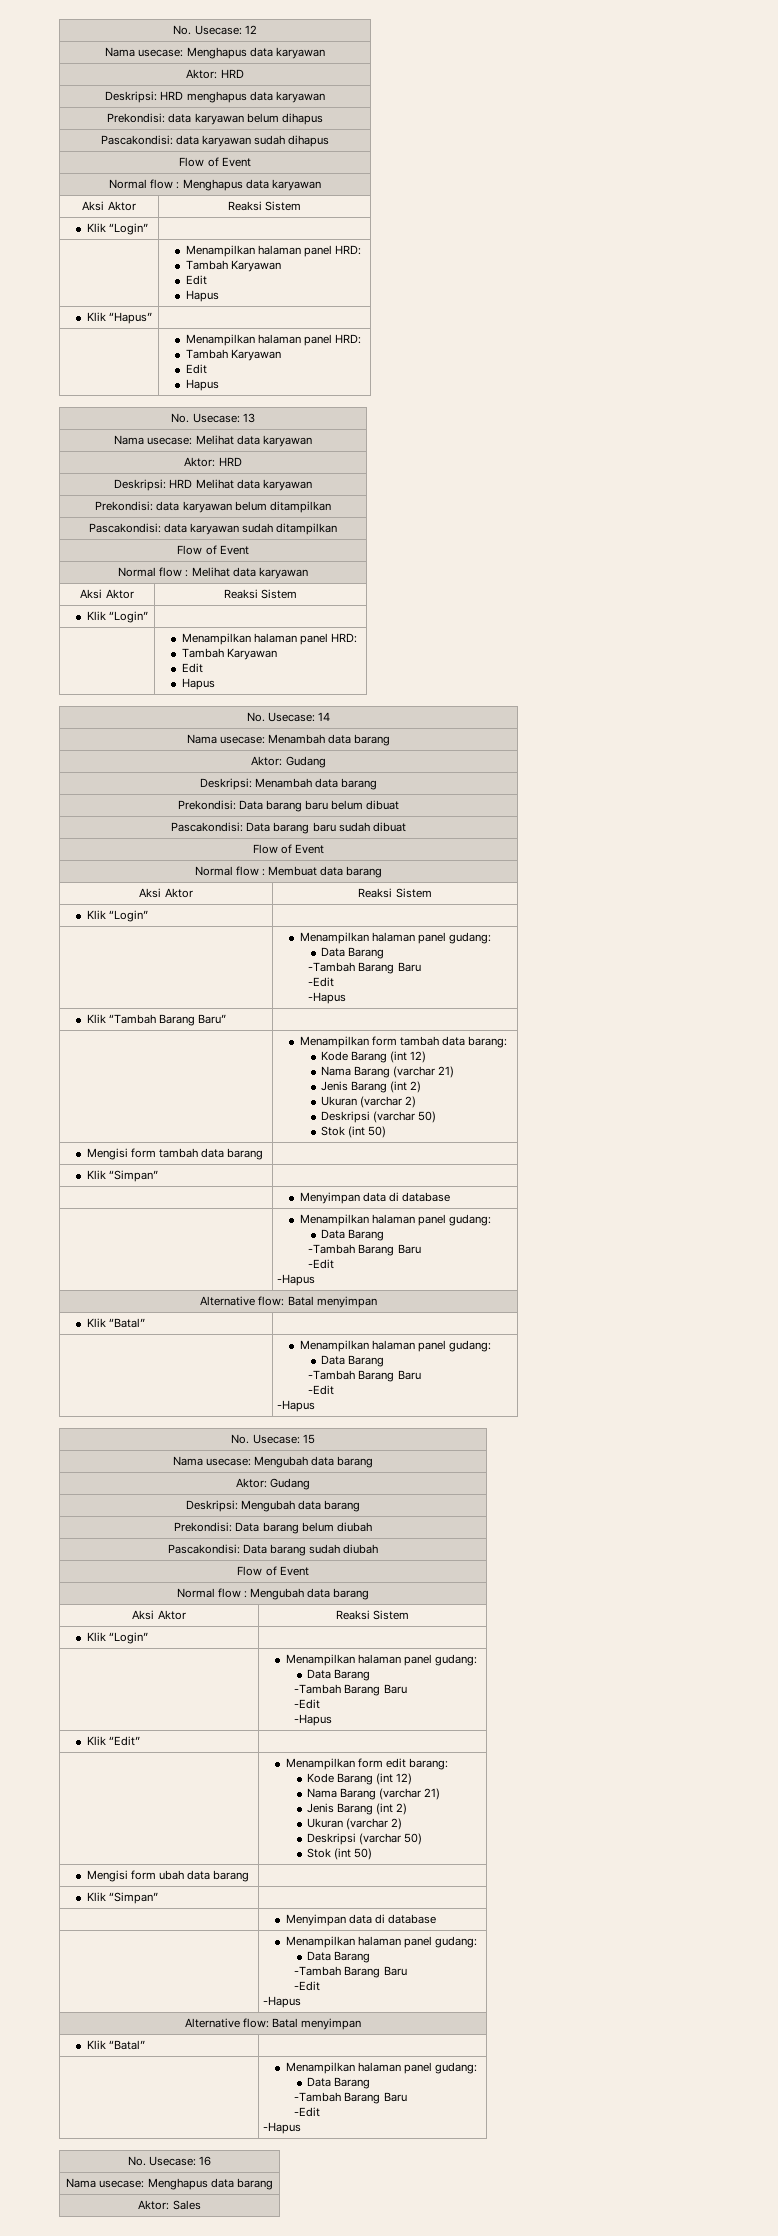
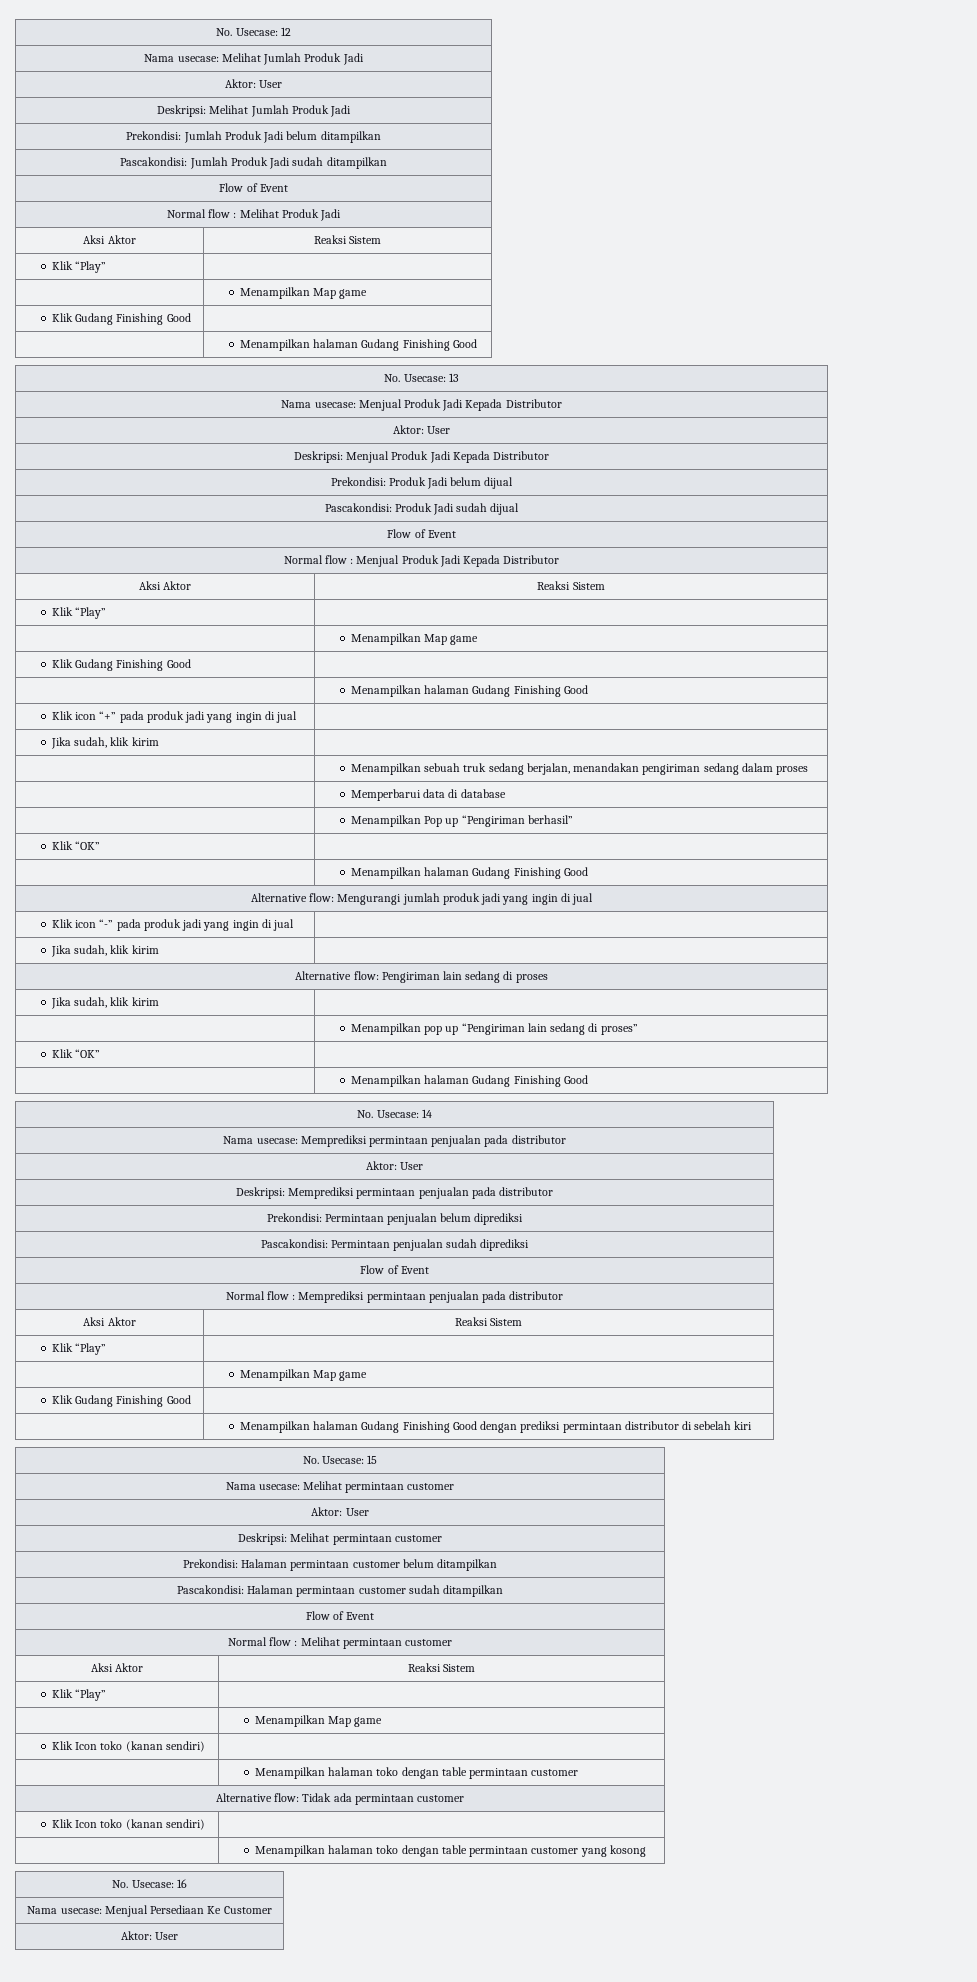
[186,47,325,59] [186,69,244,79] [105,91,325,103] [107,113,323,125] [100,135,330,147] [179,157,251,167] [109,179,321,191] [82,201,136,211] [227,201,302,211] [86,223,148,235] [185,245,362,257] [185,260,281,272] [185,275,207,285] [185,290,219,302] [86,312,152,324] [185,334,362,346] [185,349,281,361] [185,364,207,374] [185,379,219,391] [171,413,255,423] [114,435,312,447] [184,457,242,467] [114,479,312,491] [95,501,331,513] [88,523,338,535] [177,545,249,555] [118,567,308,579] [80,589,134,599] [223,589,298,599] [86,611,148,623] [181,633,358,645] [181,648,277,660] [181,663,203,673] [181,678,215,690] [246,712,331,722] [186,734,391,746] [251,756,326,768] [199,778,378,790] [177,800,400,812] [171,822,406,834] [252,844,325,854] [194,866,383,878] [139,888,193,898] [358,888,432,898] [86,910,148,922] [299,932,492,944] [320,947,385,959] [308,962,421,974] [308,977,335,987] [308,992,347,1004] [86,1014,227,1026] [299,1036,508,1048] [320,1051,427,1063] [320,1066,455,1078] [320,1081,422,1093] [320,1096,417,1108] [320,1111,437,1123] [320,1126,387,1138] [86,1148,264,1160] [86,1170,158,1182] [299,1192,451,1204] [299,1214,492,1226] [320,1229,385,1241] [308,1244,421,1256] [308,1259,335,1269] [276,1274,315,1286] [200,1296,377,1308] [86,1318,145,1328] [299,1340,492,1352] [320,1355,385,1367] [308,1370,421,1382] [308,1385,335,1395] [276,1400,315,1412] [231,1434,315,1444] [172,1456,374,1468] [235,1478,311,1490] [185,1500,361,1512] [174,1522,372,1534] [167,1544,379,1556] [237,1566,309,1576] [176,1588,370,1600] [132,1610,186,1620] [335,1610,410,1620] [86,1632,148,1644] [285,1654,478,1666] [306,1669,371,1681] [294,1684,407,1696] [294,1699,321,1709] [294,1714,333,1726] [86,1736,140,1746] [285,1758,449,1770] [306,1773,413,1785] [306,1788,441,1800] [306,1803,408,1815] [306,1818,403,1830] [306,1833,423,1845] [306,1848,373,1860] [86,1870,250,1882] [86,1892,158,1904] [285,1914,437,1926] [285,1936,478,1948] [306,1951,371,1963] [294,1966,407,1978] [294,1981,321,1991] [262,1996,301,2008] [184,2018,362,2030] [86,2040,145,2050] [285,2062,478,2074] [306,2077,371,2089] [294,2092,407,2104] [294,2107,321,2117] [262,2122,301,2134] Menghapus data karyawan // Aktor: HRD // Deskripsi: HRD menghapus data karyawan // Prekondisi: data karyawan belum dihapus // Pascakondisi: data karyawan sudah dihapus // Flow of Event // Normal flow : Menghapus data karyawan // Aksi Aktor | Reaksi Sistem // Klik “Login” | // | Menampilkan halaman panel HRD: // Tambah Karyawan // Edit // Hapus // Klik “Hapus” | // | Menampilkan halaman panel HRD: // Tambah Karyawan // Edit // Hapus // No. Usecase: 13 // Nama usecase: Melihat data karyawan // Aktor: HRD // Deskripsi: HRD Melihat data karyawan // Prekondisi: data karyawan belum ditampilkan // Pascakondisi: data karyawan sudah ditampilkan // Flow of Event // Normal flow : Melihat data karyawan // Aksi Aktor | Reaksi Sistem // Klik “Login” | // | Menampilkan halaman panel HRD: // Tambah Karyawan // Edit // Hapus // No. Usecase: 14 // Nama usecase: Menambah data barang // Aktor: Gudang // Deskripsi: Menambah data barang // Prekondisi: Data barang baru belum dibuat // Pascakondisi: Data barang baru sudah dibuat // Flow of Event // Normal flow : Membuat data barang // Aksi Aktor | Reaksi Sistem // Klik “Login” | // | Menampilkan halaman panel gudang: // Data Barang // -Tambah Barang Baru // -Edit // -Hapus // Klik “Tambah Barang Baru” | // | Menampilkan form tambah data barang: // Kode Barang (int 12) // Nama Barang (varchar 21) // Jenis Barang (int 2) // Ukuran (varchar 2) // Deskripsi (varchar 50) // Stok (int 50) // Mengisi form tambah data barang | // Klik “Simpan” | // | Menyimpan data di database // | Menampilkan halaman panel gudang: // Data Barang // -Tambah Barang Baru // -Edit // -Hapus // Alternative flow: Batal menyimpan // Klik “Batal” | // | Menampilkan halaman panel gudang: // Data Barang // -Tambah Barang Baru // -Edit // -Hapus // No. Usecase: 15 // Nama usecase: Mengubah data barang // Aktor: Gudang // Deskripsi: Mengubah data barang // Prekondisi: Data barang belum diubah // Pascakondisi: Data barang sudah diubah // Flow of Event // Normal flow : Mengubah data barang // Aksi Aktor | Reaksi Sistem // Klik “Login” | // | Menampilkan halaman panel gudang: // Data Barang // -Tambah Barang Baru // -Edit // -Hapus // Klik “Edit” | // | Menampilkan form edit barang: // Kode Barang (int 12) // Nama Barang (varchar 21) // Jenis Barang (int 2) // Ukuran (varchar 2) // Deskripsi (varchar 50) // Stok (int 50) // Mengisi form ubah data barang | // Klik “Simpan” | // | Menyimpan data di database // | Menampilkan halaman panel gudang: // Data Barang // -Tambah Barang Baru // -Edit // -Hapus // Alternative flow: Batal menyimpan // Klik “Batal” | // | Menampilkan halaman panel gudang: // Data Barang // -Tambah Barang Baru // -Edit // -Hapus -> [221,53,364,65] [224,79,283,88] [157,105,351,117] [126,131,381,143] [120,157,387,169] [219,183,288,192] [166,209,342,221] [83,235,136,244] [313,235,382,244] [51,261,107,273] [239,287,368,299] [51,313,191,325] [239,339,477,351] [384,373,459,382] [281,399,562,411] [392,425,451,434] [293,451,550,463] [330,477,514,489] [324,503,520,515] [387,529,456,538] [283,555,560,567] [138,581,192,590] [537,581,605,590] [51,607,107,619] [350,633,479,645] [51,659,191,671] [350,685,588,697] [51,711,297,723] [50,737,159,749] [350,763,808,775] [350,789,506,801] [350,815,573,827] [51,841,101,850] [350,867,588,879] [250,893,594,905] [51,919,294,931] [50,945,159,957] [295,971,548,983] [50,997,159,1009] [350,1023,638,1035] [51,1049,101,1058] [350,1075,588,1087] [357,1109,432,1118] [223,1135,566,1147] [365,1161,424,1170] [235,1187,554,1199] [266,1213,524,1225] [260,1239,530,1251] [360,1265,429,1274] [225,1291,564,1303] [83,1317,136,1326] [454,1317,523,1326] [51,1343,107,1355] [239,1369,368,1381] [51,1395,191,1407] [239,1421,753,1433] [302,1455,378,1464] [225,1481,455,1493] [311,1507,369,1516] [238,1533,442,1545] [182,1559,498,1571] [176,1585,504,1597] [305,1611,375,1620] [227,1637,453,1649] [90,1663,144,1672] [407,1663,476,1672] [51,1689,107,1701] [254,1715,383,1727] [51,1741,205,1752] [254,1767,579,1779] [215,1793,465,1805] [51,1819,205,1830] [254,1845,646,1857] Melihat Jumlah Produk Jadi // Aktor: User // Deskripsi: Melihat Jumlah Produk Jadi // Prekondisi: Jumlah Produk Jadi belum ditampilkan // Pascakondisi: Jumlah Produk Jadi sudah ditampilkan // Flow of Event // Normal flow : Melihat Produk Jadi // Aksi Aktor | Reaksi Sistem // Klik “Play” | // | Menampilkan Map game // Klik Gudang Finishing Good | // | Menampilkan halaman Gudang Finishing Good // No. Usecase: 13 // Nama usecase: Menjual Produk Jadi Kepada Distributor // Aktor: User // Deskripsi: Menjual Produk Jadi Kepada Distributor // Prekondisi: Produk Jadi belum dijual // Pascakondisi: Produk Jadi sudah dijual // Flow of Event // Normal flow : Menjual Produk Jadi Kepada Distributor // Aksi Aktor | Reaksi Sistem // Klik “Play” | // | Menampilkan Map game // Klik Gudang Finishing Good | // | Menampilkan halaman Gudang Finishing Good // Klik icon “+” pada produk jadi yang ingin di jual | // Jika sudah, klik kirim | // | Menampilkan sebuah truk sedang berjalan, menandakan pengiriman sedang dalam proses // | Memperbarui data di database // | Menampilkan Pop up “Pengiriman berhasil” // Klik “OK” | // | Menampilkan halaman Gudang Finishing Good // Alternative flow: Mengurangi jumlah produk jadi yang ingin di jual // Klik icon “-” pada produk jadi yang ingin di jual | // Jika sudah, klik kirim | // Alternative flow: Pengiriman lain sedang di proses // Jika sudah, klik kirim | // | Menampilkan pop up “Pengiriman lain sedang di proses” // Klik “OK” | // | Menampilkan halaman Gudang Finishing Good // No. Usecase: 14 // Nama usecase: Memprediksi permintaan penjualan pada distributor // Aktor: User // Deskripsi: Memprediksi permintaan penjualan pada distributor // Prekondisi: Permintaan penjualan belum diprediksi // Pascakondisi: Permintaan penjualan sudah diprediksi // Flow of Event // Normal flow : Memprediksi permintaan penjualan pada distributor // Aksi Aktor | Reaksi Sistem // Klik “Play” | // | Menampilkan Map game // Klik Gudang Finishing Good | // | Menampilkan halaman Gudang Finishing Good dengan prediksi permintaan distributor di sebelah kiri // No. Usecase: 15 // Nama usecase: Melihat permintaan customer // Aktor: User // Deskripsi: Melihat permintaan customer // Prekondisi: Halaman permintaan customer belum ditampilkan // Pascakondisi: Halaman permintaan customer sudah ditampilkan // Flow of Event // Normal flow : Melihat permintaan customer // Aksi Aktor | Reaksi Sistem // Klik “Play” | // | Menampilkan Map game // Klik Icon toko (kanan sendiri) | // | Menampilkan halaman toko dengan table permintaan customer // Alternative flow: Tidak ada permintaan customer // Klik Icon toko (kanan sendiri) | // | Menampilkan halaman toko dengan table permintaan customer yang kosong
[147,2178,273,2190] [138,2200,201,2210] Menghapus data barang // Aktor: Sales -> [104,1905,272,1917] [120,1931,179,1940] Menjual Persediaan Ke Customer // Aktor: User

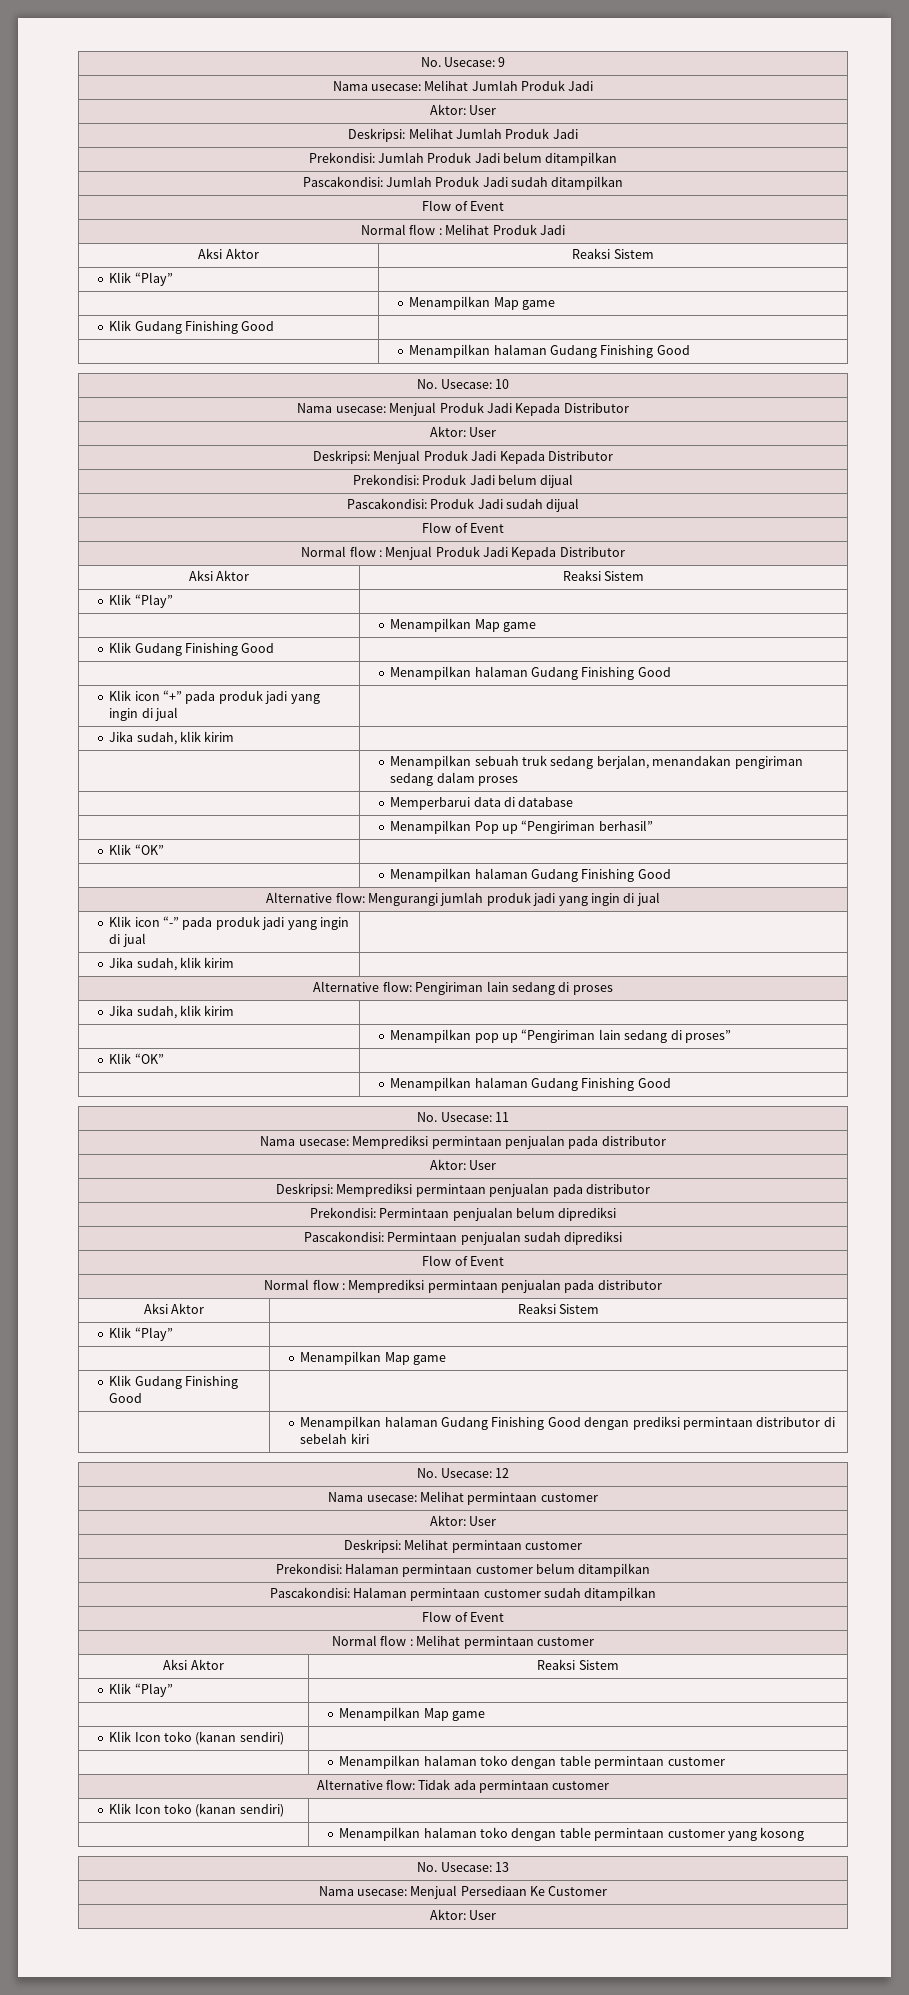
[216,27,291,36] No. Usecase: 12 -> [420,57,506,67] No. Usecase: 9
[448,373,459,382] 13 -> [494,379,509,389] 10
[421,1109,432,1118] 14 -> [494,1112,509,1122] 11
[367,1455,378,1464] 15 -> [494,1468,509,1478] 12
[176,1879,187,1888] 16 -> [494,1862,509,1872] 13

